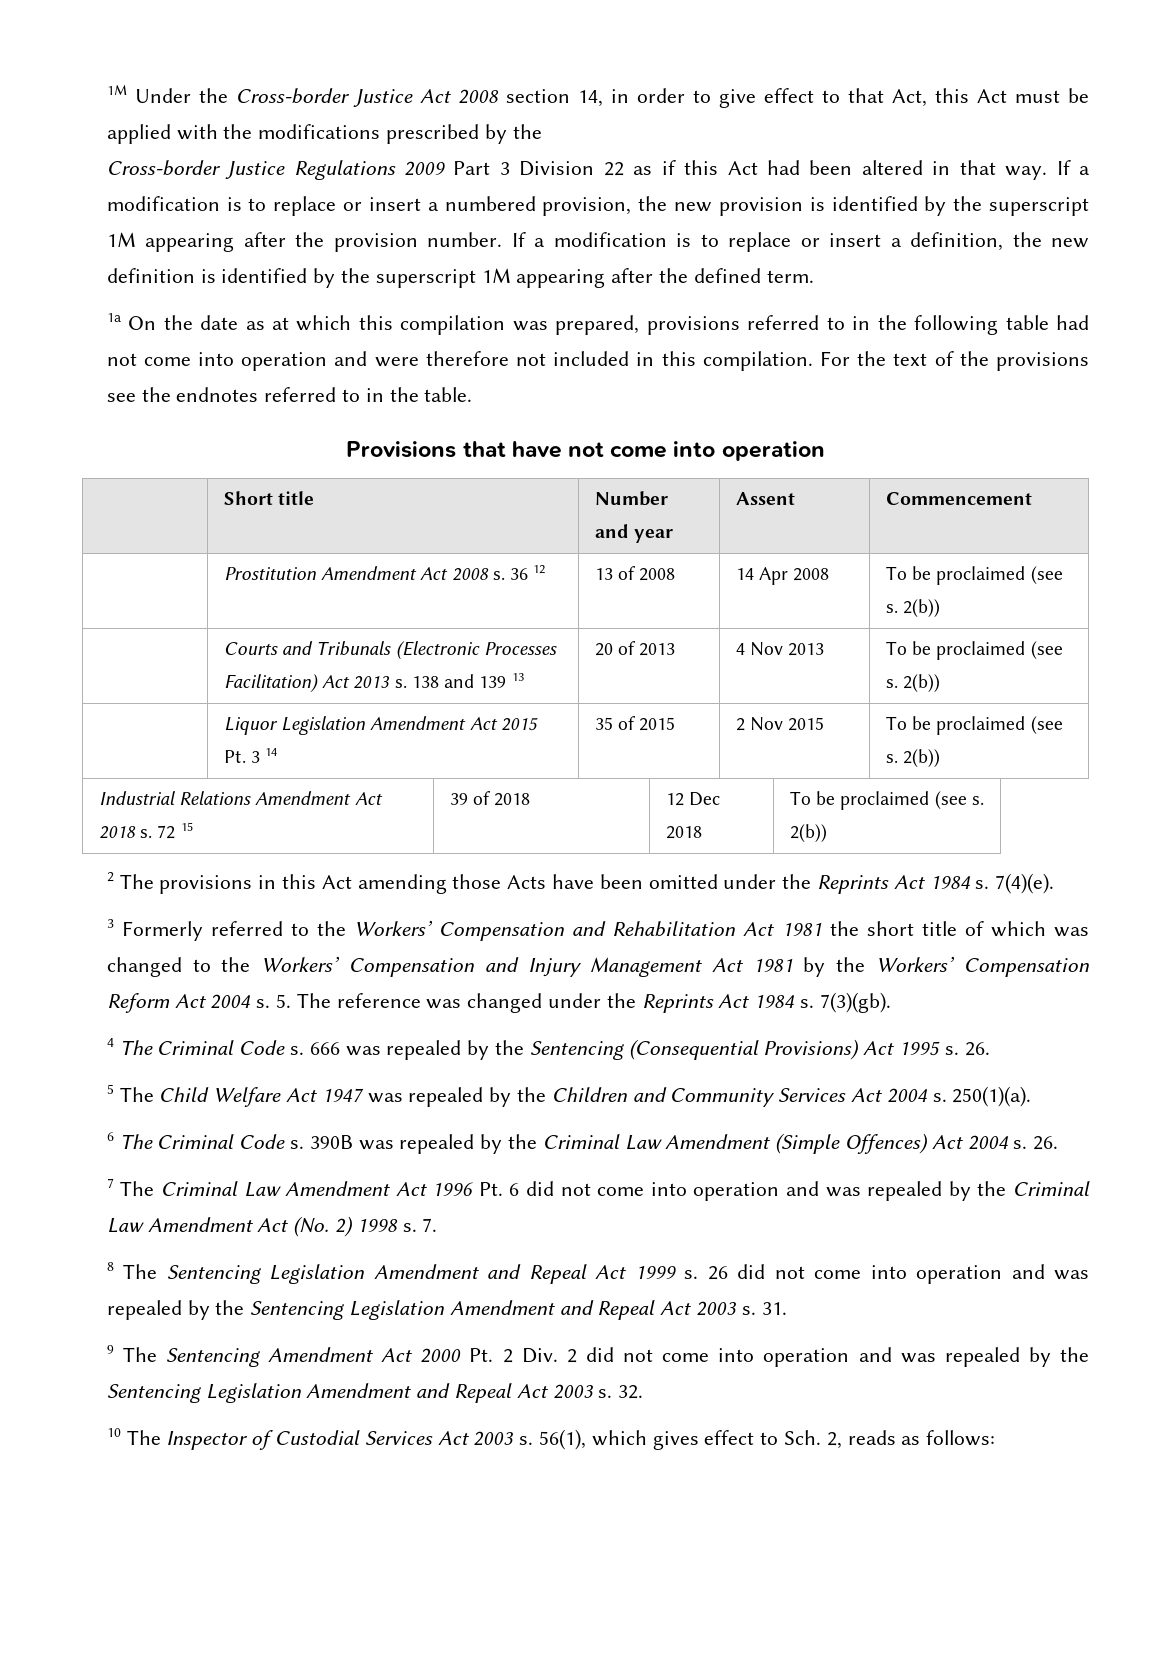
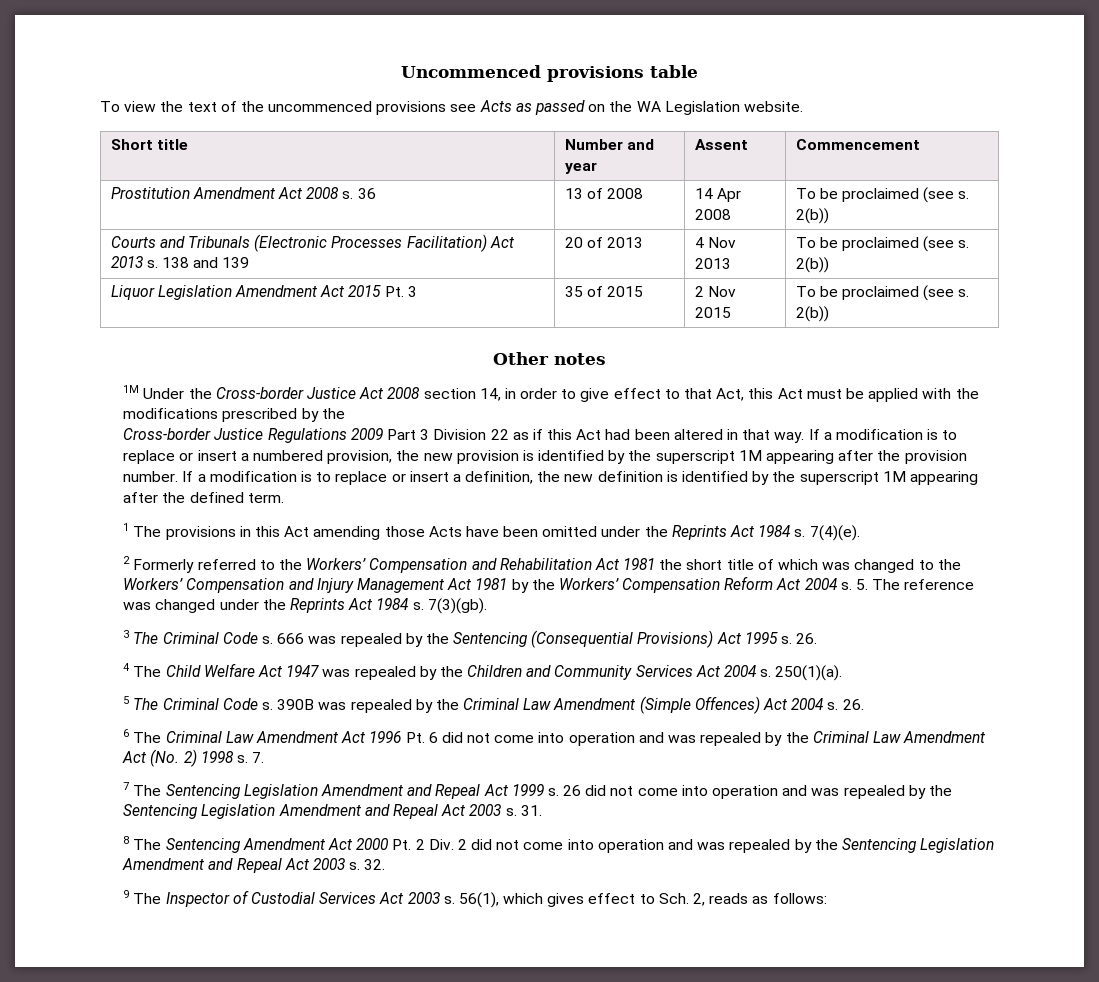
(106, 90) none -> [401,65,698,82] [100,100,803,115] [110,139,188,150] [564,139,654,150] [564,162,597,174] [694,139,748,150] [795,139,920,150] [110,187,376,199] [564,188,644,199] [694,188,741,202] [694,209,731,220] [795,187,970,203] [795,208,829,224] [110,234,514,252] [110,256,250,268] [564,237,644,248] [694,237,736,248] [694,258,731,269] [795,236,970,252] [795,257,829,273] [110,285,417,300] [564,286,644,297] [694,286,736,297] [694,307,731,318] [795,285,970,301] [795,306,829,322] [493,352,606,365] Uncommenced provisions table // To view the text of the uncommenced provisions see Acts as passed on the WA Legislation website. // Short title | Number and year | Assent | Commencement // Prostitution Amendment Act 2008 s. 36 | 13 of 2008 | 14 Apr 2008 | To be proclaimed (see s. 2(b)) // Courts and Tribunals (Electronic Processes Facilitation) Act 2013 s. 138 and 139 | 20 of 2013 | 4 Nov 2013 | To be proclaimed (see s. 2(b)) // Liquor Legislation Amendment Act 2015 Pt. 3 | 35 of 2015 | 2 Nov 2015 | To be proclaimed (see s. 2(b)) // Other notes //
[106,313,1090,335] [106,351,1089,371] [106,387,473,402] [346,441,825,461] [223,491,315,505] [594,491,668,506] [594,524,674,543] [735,492,795,505] [885,492,1032,505] [223,565,546,581] [594,566,676,581] [735,567,830,585] [885,566,1063,585] [885,599,941,617] [223,641,557,659] [223,673,524,692] [594,641,676,656] [735,642,825,656] [885,641,1063,660] [885,674,941,692] [223,716,538,735] [223,748,278,763] [594,716,676,731] [735,717,825,731] [885,716,1063,735] [885,749,941,767] [98,791,383,805] [98,822,193,839] [449,791,531,806] [665,792,721,806] [665,826,702,839] [789,791,984,810] [789,824,827,842] [106,872,114,882] 1a On the date as at which this compilation was prepared, provisions referred to in the following table had not come into operation and were therefore not included in this compilation. For the text of the provisions see the endnotes referred to in the table. // Provisions that have not come into operation // | Short title | Number and year | Assent | Commencement // | Prostitution Amendment Act 2008 s. 36 12 | 13 of 2008 | 14 Apr 2008 | To be proclaimed (see s. 2(b)) // | Courts and Tribunals (Electronic Processes Facilitation) Act 2013 s. 138 and 139 13 | 20 of 2013 | 4 Nov 2013 | To be proclaimed (see s. 2(b)) // | Liquor Legislation Amendment Act 2015 Pt. 3 14 | 35 of 2015 | 2 Nov 2015 | To be proclaimed (see s. 2(b)) // Industrial Relations Amendment Act 2018 s. 72 15 | 39 of 2018 | 12 Dec 2018 | To be proclaimed (see s. 2(b)) // 2 -> [123,523,130,531] 1
[106,919,114,928] 3 -> [123,556,131,564] 2
[106,1038,114,1047] 4 -> [123,630,130,638] 3
[106,1084,114,1094] 5 -> [123,663,131,671] 4
[106,1132,114,1141] 6 -> [123,696,130,704] 5
[106,1178,114,1188] 7 -> [123,729,130,737] 6
[106,1262,114,1271] 8 -> [123,782,130,790] 7
[106,1345,114,1354] 9 -> [123,836,130,844] 8
[106,1428,121,1437] 10 -> [123,890,130,898] 9

